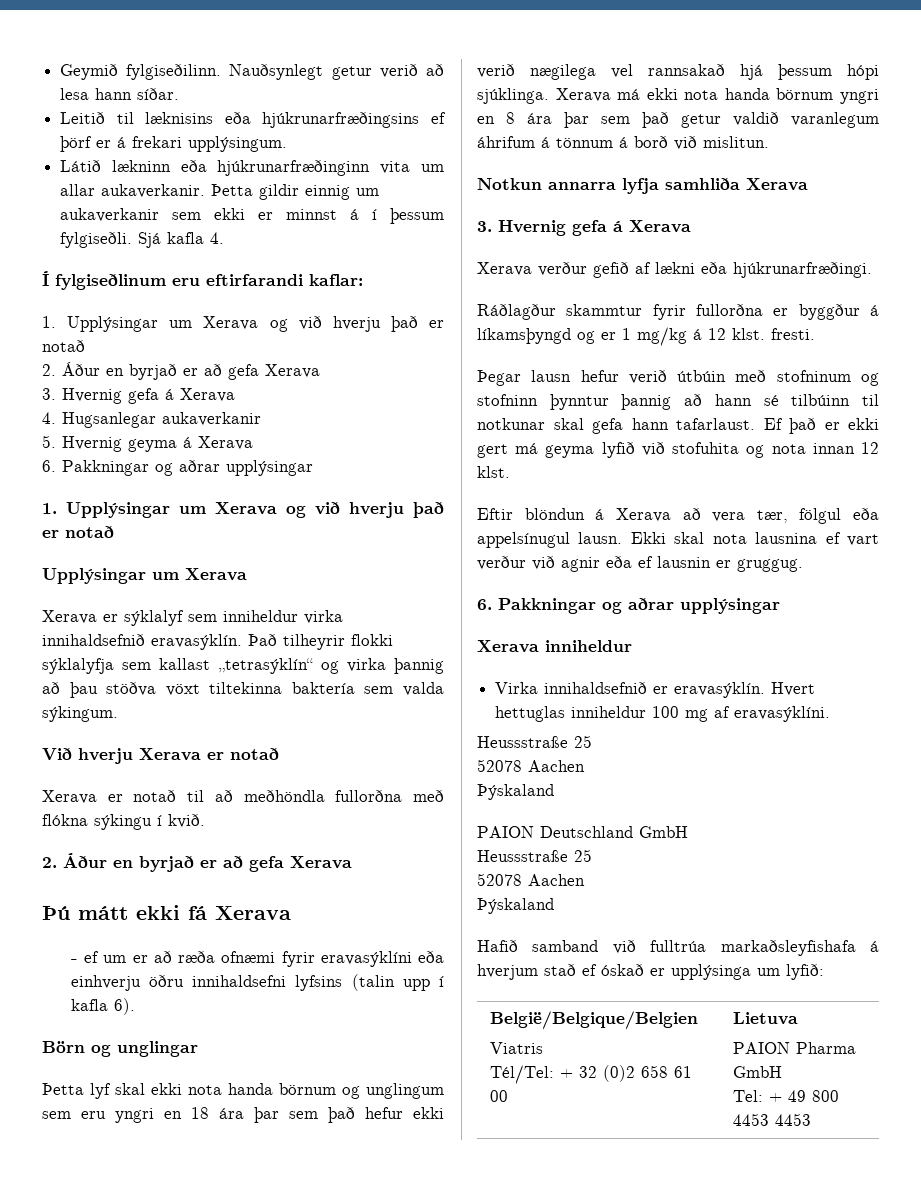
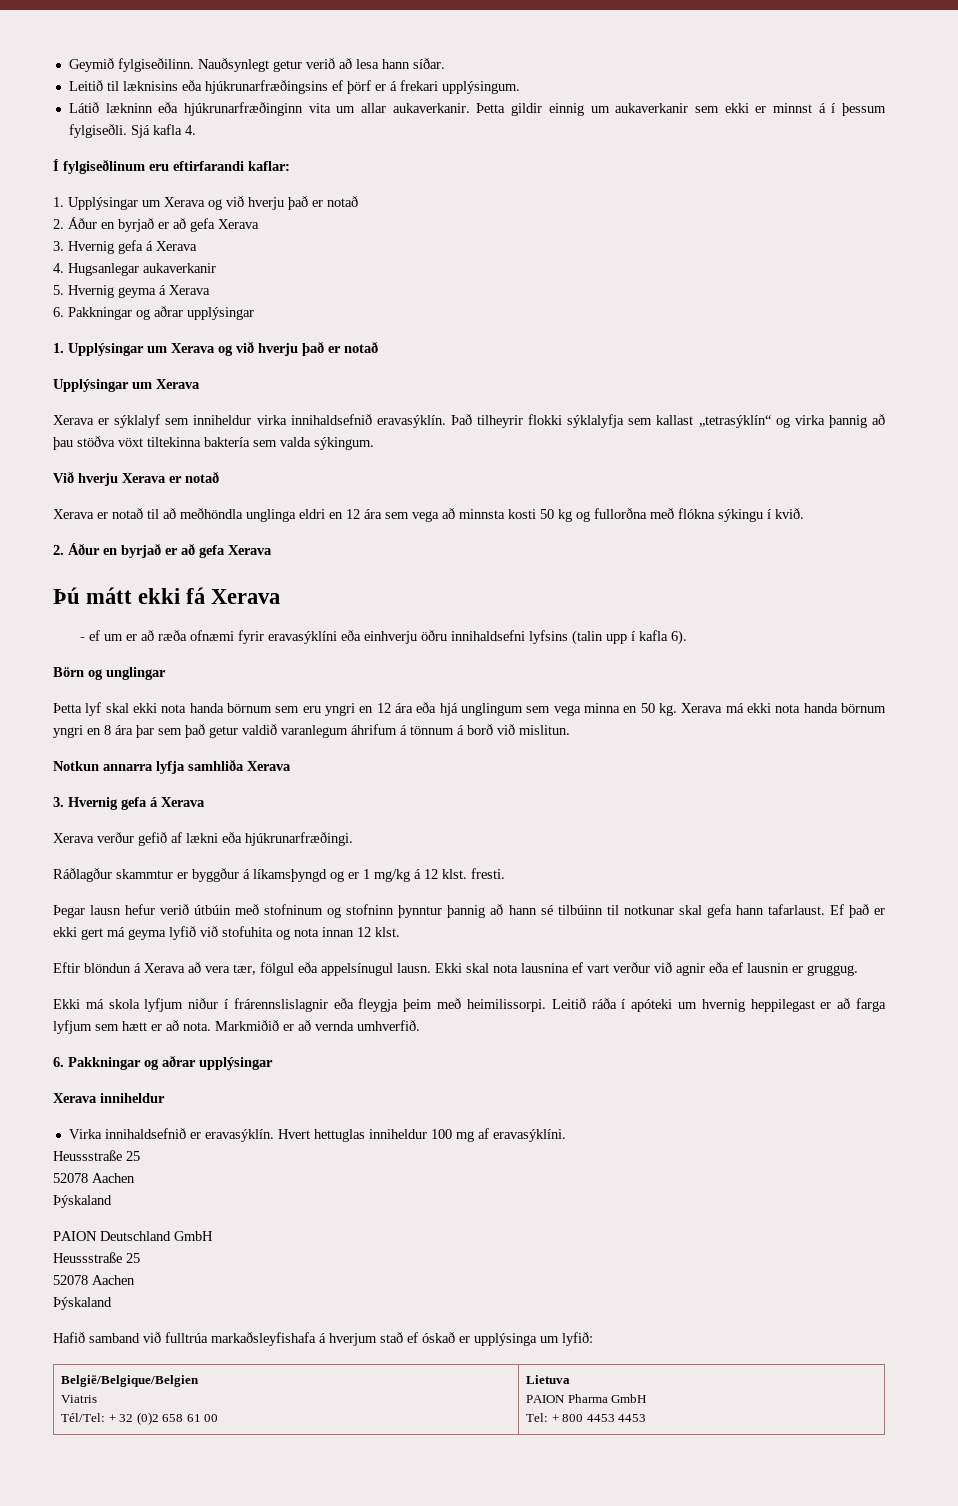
(325, 796) none -> [246,508,590,522] unglinga eldri en 12 ára sem vega að minnsta kosti 50 kg og
[342,1083,444,1099] og unglingum -> (272, 708) none
[191,1107,444,1123] [477,64,879,80] [477,88,549,104] 18 ára þar sem það hefur ekki verið nægilega vel rannsakað hjá þessum hópi sjúklinga. -> [376,702,677,716] 12 ára eða hjá unglingum sem vega minna en 50 kg.
[652,304,763,320] fyrir fullorðna -> (173, 874) none
(803, 565) none -> [53,998,887,1012] [53,1020,420,1034] // Ekki má skola lyfjum niður í frárennslislagnir eða fleygja þeim með heimilissorpi. Leitið ráða í apóteki um hvernig heppilegast er að farga lyfjum sem hætt er að nota. Markmiðið er að vernda umhverfið.
[788,1090,807,1102] 49 -> (559, 1418) none

